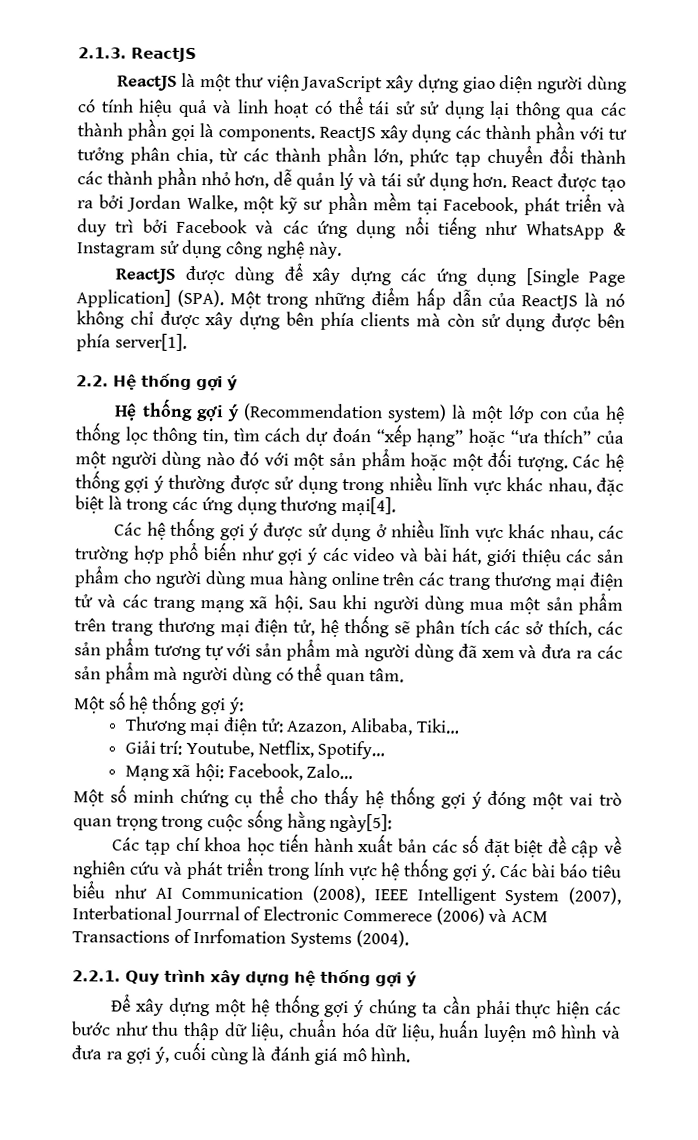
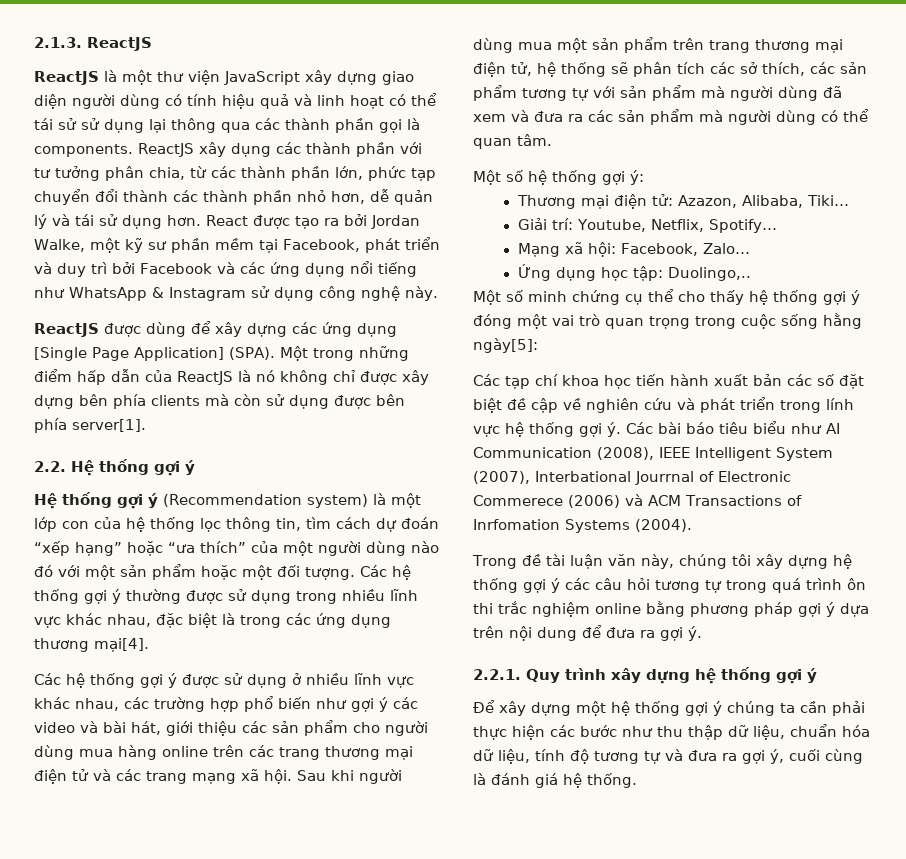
(354, 771) none -> [517,264,751,281] // Ứng dụng học tập: Duolingo,..
(409, 939) none -> [472,554,852,569] [473,578,866,593] [473,601,869,617] [473,625,702,641] // Trong đề tài luận văn này, chúng tôi xây dựng hệ thống gợi ý các câu hỏi tương tự trong quá trình ôn thi trắc nghiệm online bằng phương pháp gợi ý dựa trên nội dung để đưa ra gợi ý.
[438,1019,598,1043] huấn luyện mô hình -> [535,749,661,764] tính độ tương tự
[341,1047,411,1063] mô hình. -> [563,773,637,788] hệ thống.

